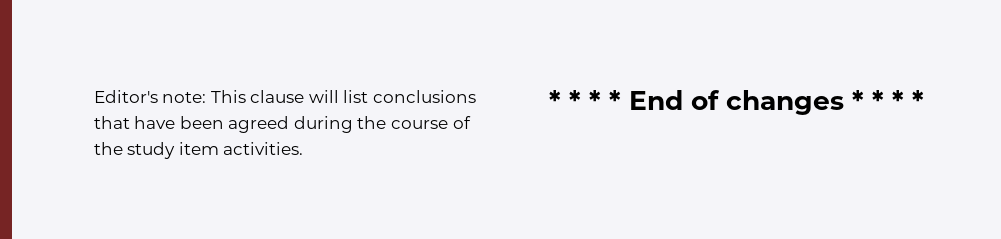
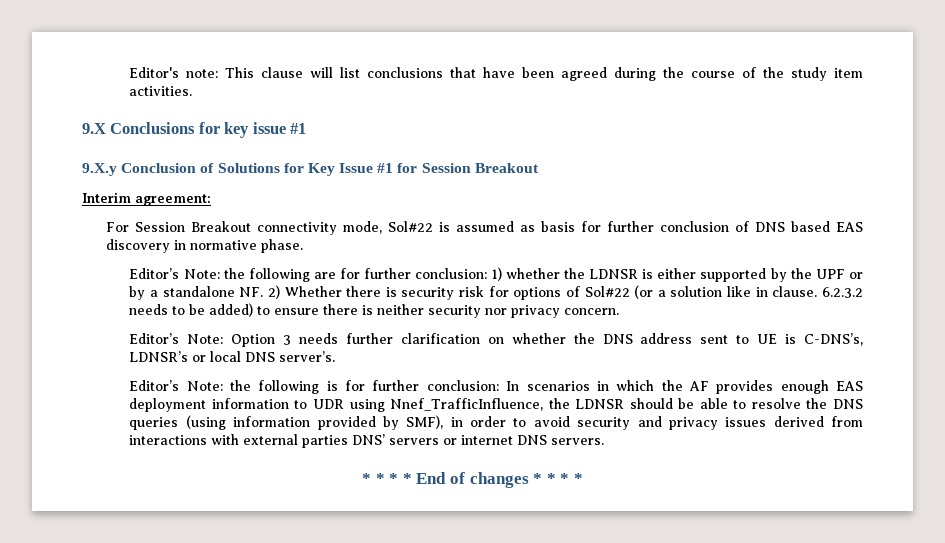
(304, 148) none -> [82,122,307,138] [82,163,539,176] [82,192,211,206] [105,221,863,235] [105,239,303,253] [129,267,863,282] [129,285,864,300] [129,303,620,318] [129,333,864,347] [129,351,336,362] [129,380,864,394] [129,398,864,412] [129,415,863,430] [129,434,605,448] // 9.X Conclusions for key issue #1 // 9.X.y Conclusion of Solutions for Key Issue #1 for Session Breakout // Interim agreement: // For Session Breakout connectivity mode, Sol#22 is assumed as basis for further conclusion of DNS based EAS discovery in normative phase. // Editor’s Note: the following are for further conclusion: 1) whether the LDNSR is either supported by the UPF or by a standalone NF. 2) Whether there is security risk for options of Sol#22 (or a solution like in clause. 6.2.3.2 needs to be added) to ensure there is neither security nor privacy concern. // Editor’s Note: Option 3 needs further clarification on whether the DNS address sent to UE is C-DNS’s, LDNSR’s or local DNS server’s. // Editor’s Note: the following is for further conclusion: In scenarios in which the AF provides enough EAS deployment information to UDR using Nnef_TrafficInfluence, the LDNSR should be able to resolve the DNS queries (using information provided by SMF), in order to avoid security and privacy issues derived from interactions with external parties DNS’ servers or internet DNS servers.

